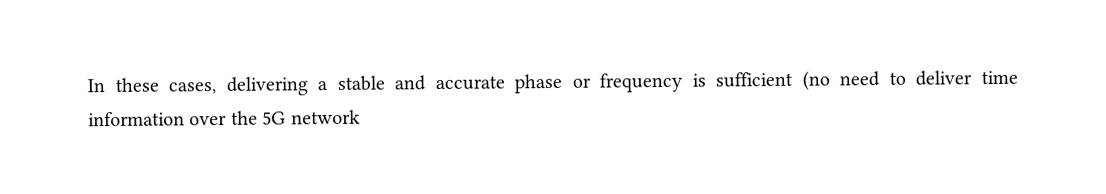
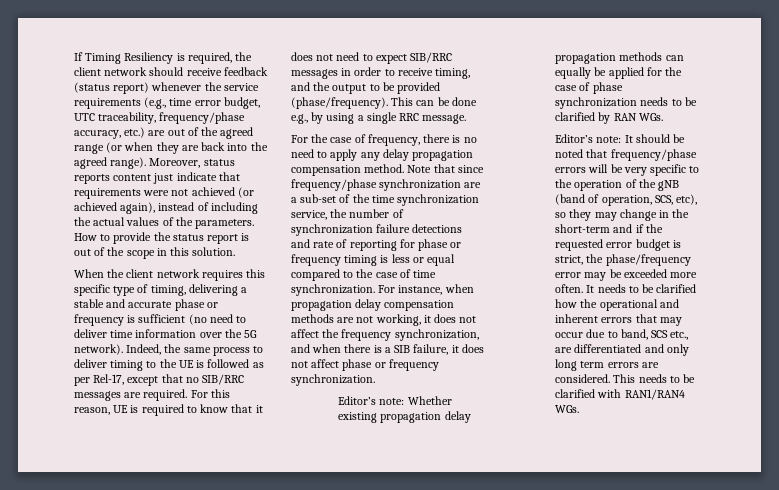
[87,77,217,95] In these cases, -> [74,52,253,64] [74,67,268,76] [74,82,259,94] [74,97,260,109] [74,112,246,124] [74,127,254,139] [74,142,268,154] [74,157,235,169] [74,172,240,184] [74,187,254,199] [74,202,258,214] [74,217,255,229] [74,232,250,244] [74,247,236,259] [74,269,266,281] [74,284,186,296] If Timing Resiliency is required, the client network should receive feedback (status report) whenever the service requirements (e.g., time error budget, UTC traceability, frequency/phase accuracy, etc.) are out of the agreed range (or when they are back into the agreed range). Moreover, status reports content just indicate that requirements were not achieved (or achieved again), instead of including the actual values of the parameters. How to provide the status report is out of the scope in this solution. // When the client network requires this specific type of timing,
[290,109,361,125] network -> [74,344,264,356] [74,359,264,371] [74,374,245,386] [74,389,230,401] [74,404,263,416] [291,52,453,64] [291,67,471,79] [291,82,441,94] [291,97,477,109] [291,112,467,124] [291,134,477,146] [291,149,474,161] [291,164,484,176] [291,179,482,191] [291,194,480,206] [291,209,404,220] [291,224,463,236] [291,239,462,251] [291,254,456,266] [291,269,437,281] [291,284,474,296] [291,299,455,311] [291,314,477,326] [291,329,479,341] [291,344,484,355] [291,359,439,371] [291,374,375,386] [338,396,452,405] [338,411,471,423] [555,52,684,64] [555,67,683,79] [555,82,623,94] [555,97,697,109] [555,112,663,124] [555,134,686,143] [555,149,697,161] [555,164,700,176] [555,179,680,191] [555,194,698,206] [555,209,690,221] [555,224,663,233] [555,239,681,251] [555,254,691,266] [555,269,698,281] [555,284,697,293] [555,299,679,311] [555,314,682,326] [555,329,689,340] [555,344,689,356] [555,359,659,371] [555,374,696,383] [555,389,685,400] [555,405,580,413] network). Indeed, the same process to deliver timing to the UE is followed as per Rel-17, except that no SIB/RRC messages are required. For this reason, UE is required to know that it does not need to expect SIB/RRC messages in order to receive timing, and the output to be provided (phase/frequency). This can be done e.g., by using a single RRC message. // For the case of frequency, there is no need to apply any delay propagation compensation method. Note that since frequency/phase synchronization are a sub-set of the time synchronization service, the number of synchronization failure detections and rate of reporting for phase or frequency timing is less or equal compared to the case of time synchronization. For instance, when propagation delay compensation methods are not working, it does not affect the frequency synchronization, and when there is a SIB failure, it does not affect phase or frequency synchronization. // Editor’s note: Whether existing propagation delay propagation methods can equally be applied for the case of phase synchronization needs to be clarified by RAN WGs. // Editor’s note: It should be noted that frequency/phase errors will be very specific to the operation of the gNB (band of operation, SCS, etc), so they may change in the short-term and if the requested error budget is strict, the phase/frequency error may be exceeded more often. It needs to be clarified how the operational and inherent errors that may occur due to band, SCS etc., are differentiated and only long term errors are considered. This needs to be clarified with RAN1/RAN4 WGs.

